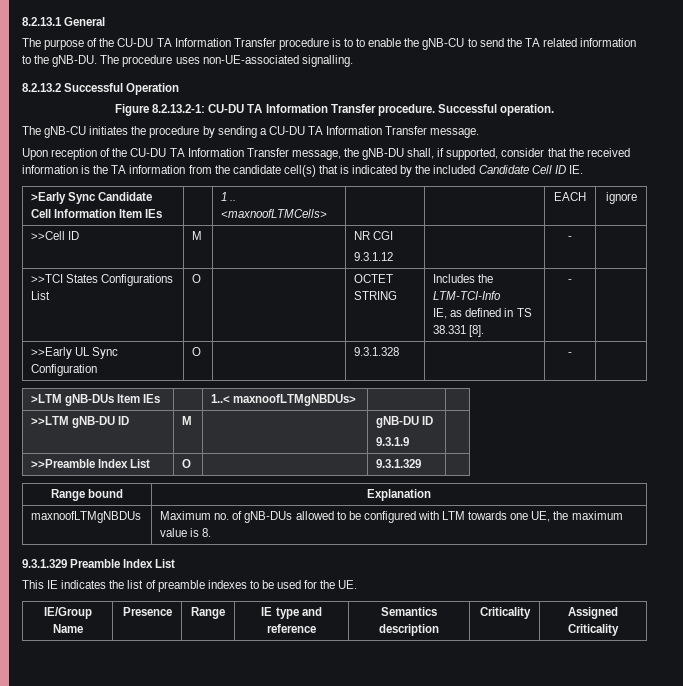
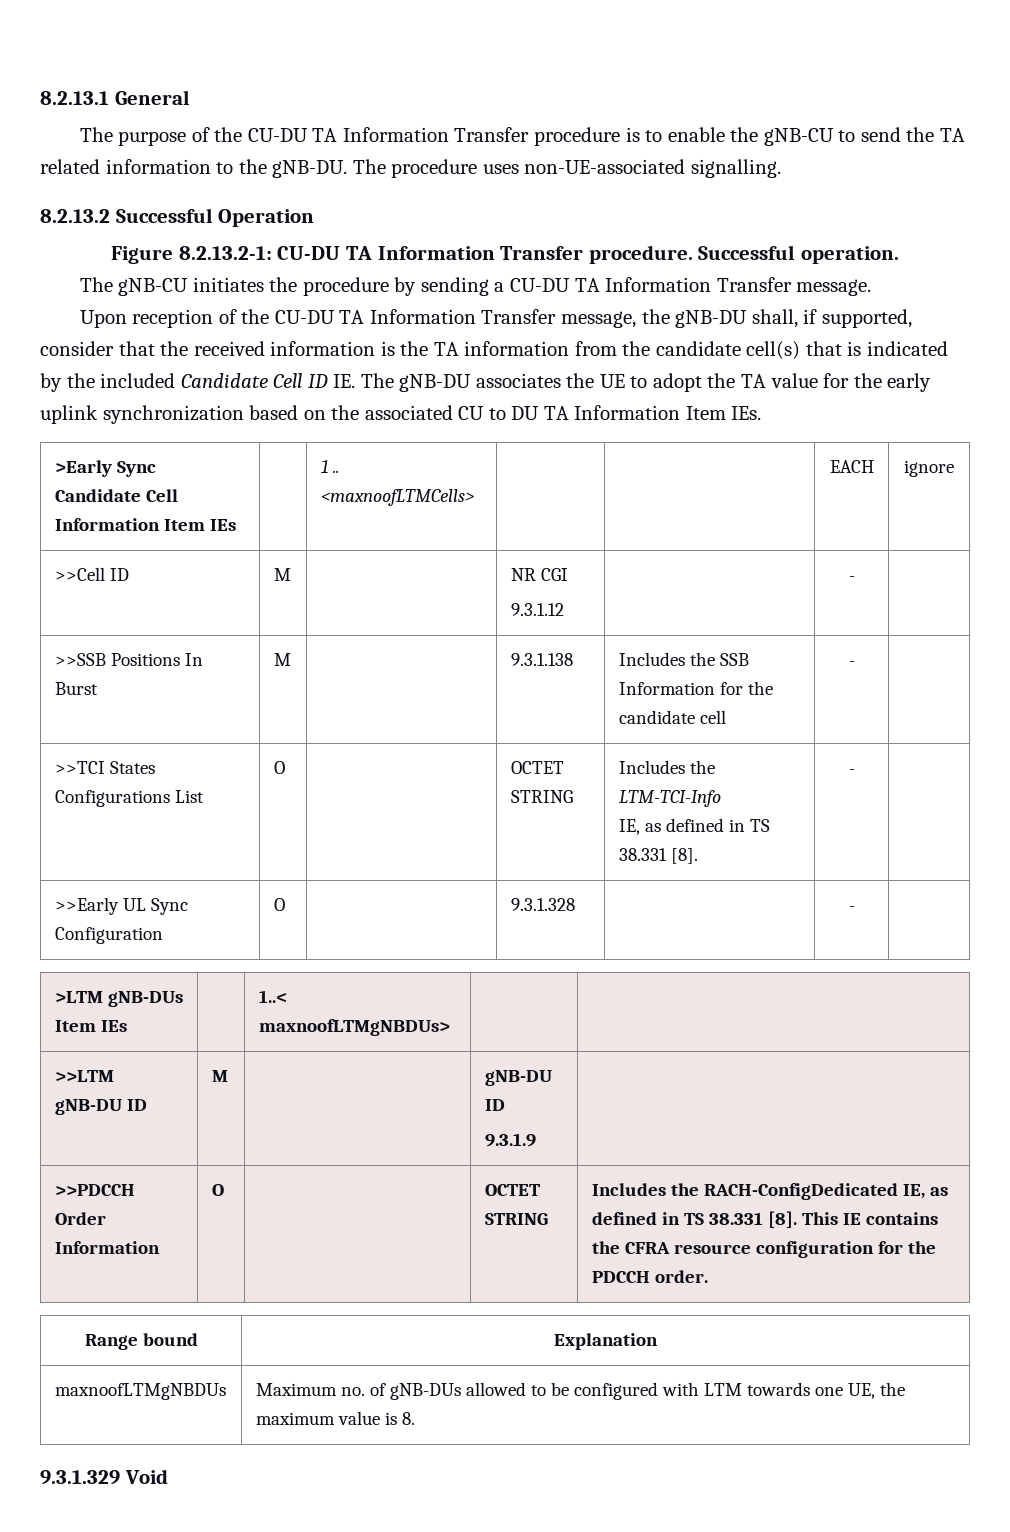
[356,38,366,47] to -> (663, 136) none
(583, 169) none -> [360,373,932,392] [40,405,762,424] The gNB-DU associates the UE to adopt the TA value for the early uplink synchronization based on the associated CU to DU TA Information Item IEs.
(572, 238) none -> [54,653,203,666] [54,682,98,695] [273,653,291,666] [510,653,573,666] [618,652,749,666] [618,681,773,695] [618,710,726,724] [848,661,855,666] // >>SSB Positions In Burst | M | | 9.3.1.138 | Includes the SSB Information for the candidate cell | - |
[31,459,151,468] [182,459,192,468] [376,459,422,468] >>Preamble Index List | O | | 9.3.1.329 | -> [54,1184,135,1196] [54,1212,106,1225] [54,1241,160,1254] [211,1184,224,1196] [484,1184,540,1196] [484,1213,548,1225] [591,1183,948,1200] [591,1211,938,1228] [591,1241,936,1258] [591,1270,708,1283] >>PDCCH Order Information | O | | OCTET STRING | Includes the RACH-ConfigDedicated IE, as defined in TS 38.331 [8]. This IE contains the CFRA resource configuration for the PDCCH order.
[70,559,176,568] [22,580,358,592] [43,607,92,619] [52,624,83,633] [122,607,172,616] [191,607,225,619] [261,607,322,619] [267,624,316,633] [381,607,437,616] [379,624,439,636] [479,607,531,619] [568,607,618,619] [568,624,619,636] Preamble Index List // This IE indicates the list of preamble indexes to be used for the UE. // IE/Group Name | Presence | Range | IE type and reference | Semantics description | Criticality | Assigned Criticality -> [124,1469,168,1484] Void

